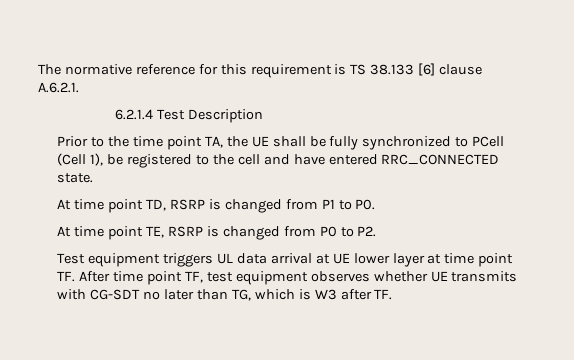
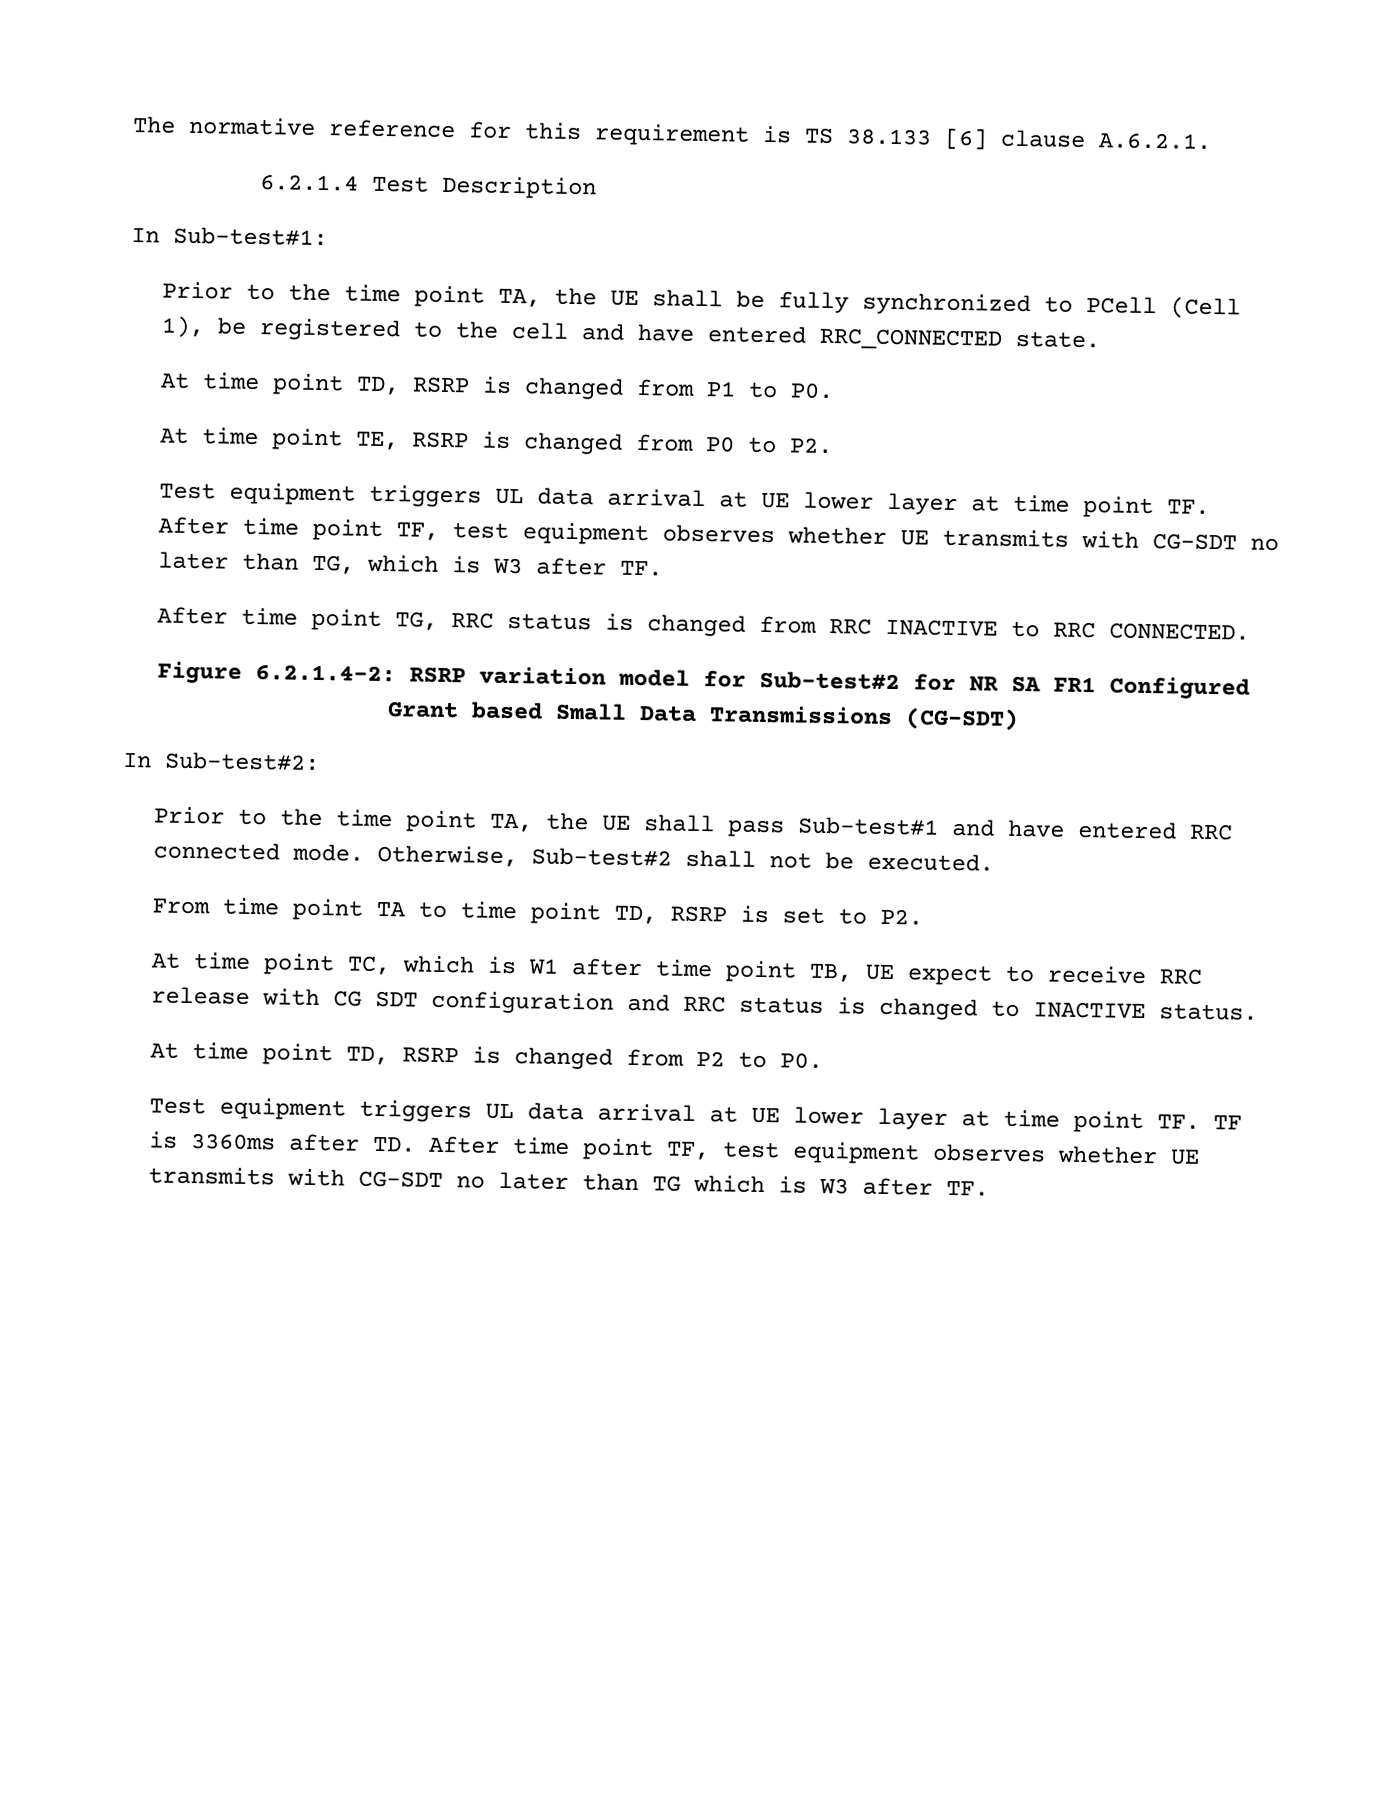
(263, 116) none -> [131,226,328,247] // In Sub-test#1:
(393, 294) none -> [157,606,1251,641] [156,661,1250,700] [386,701,1019,731] [122,751,320,772] [154,806,1234,841] [153,841,995,872] [152,897,924,926] [151,952,1203,986] [151,986,1259,1021] [150,1042,824,1070] [149,1097,1243,1134] [148,1131,1201,1165] [148,1166,990,1197] // After time point TG, RRC status is changed from RRC INACTIVE to RRC CONNECTED. // Figure 6.2.1.4-2: RSRP variation model for Sub-test#2 for NR SA FR1 Configured Grant based Small Data Transmissions (CG-SDT) // In Sub-test#2: // Prior to the time point TA, the UE shall pass Sub-test#1 and have entered RRC connected mode. Otherwise, Sub-test#2 shall not be executed. // From time point TA to time point TD, RSRP is set to P2. // At time point TC, which is W1 after time point TB, UE expect to receive RRC release with CG SDT configuration and RRC status is changed to INACTIVE status. // At time point TD, RSRP is changed from P2 to P0. // Test equipment triggers UL data arrival at UE lower layer at time point TF. TF is 3360ms after TD. After time point TF, test equipment observes whether UE transmits with CG-SDT no later than TG which is W3 after TF.

